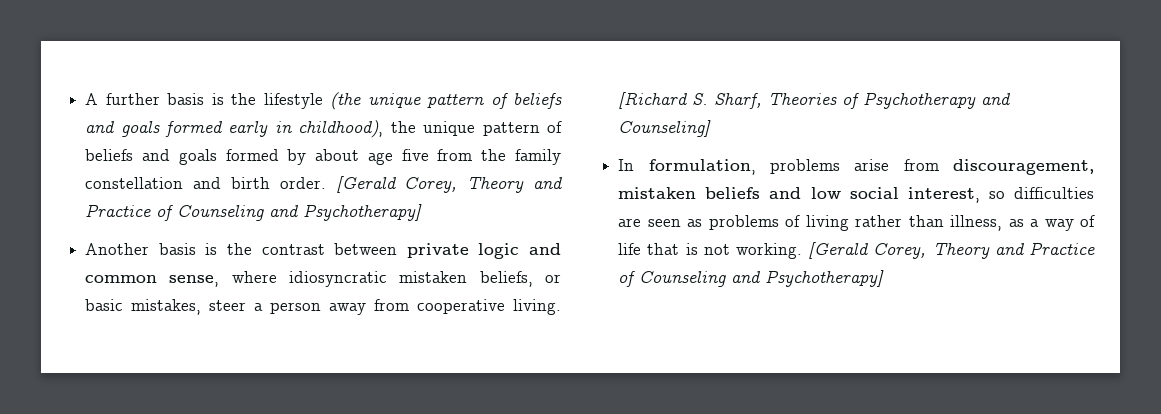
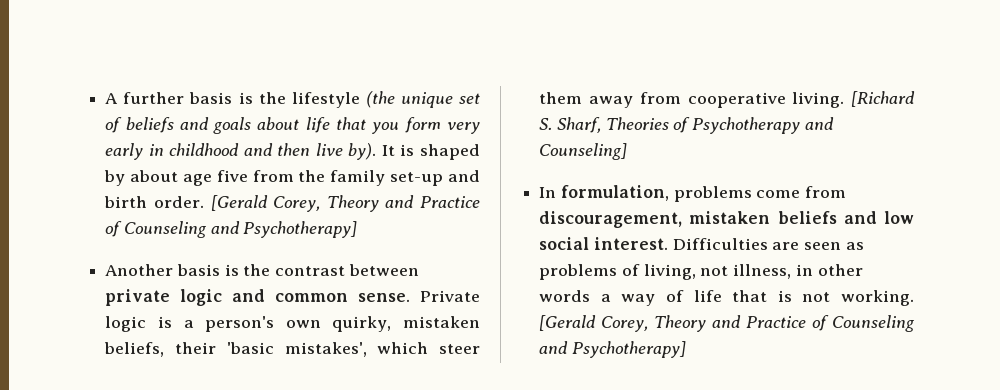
[427,93,563,109] [85,120,563,138] [85,149,279,165] pattern of beliefs and goals formed early in childhood), the unique pattern of beliefs and goals formed -> [459,93,480,104] [105,117,480,134] [105,143,480,160] set of beliefs and goals about life that you form very early in childhood and then live by). It is shaped
[85,177,184,189] constellation -> [390,172,444,186] set-up
[169,271,561,287] [85,299,322,315] sense, where idiosyncratic mistaken beliefs, or basic mistakes, steer a person -> [358,290,480,302] [105,316,480,332] [104,342,480,357] [539,92,583,104] sense. Private logic is a person's own quirky, mistaken beliefs, their 'basic mistakes', which steer them
[854,159,890,171] arise -> [756,190,801,198] come
[907,187,1094,203] interest, so difficulties -> [593,237,768,250] interest. Difficulties
[805,215,1024,231] living rather than illness, as -> [643,264,863,280] [539,290,591,302] living, not illness, in other words

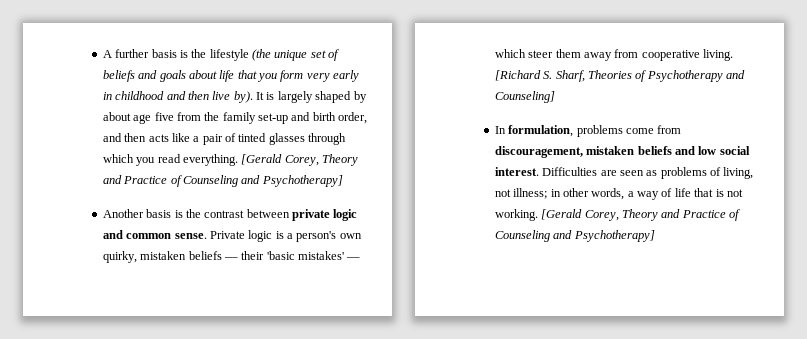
(415, 150) none -> [277,91,313,103] largely
[153,196,204,208] order. -> [338,112,368,124] [102,133,347,145] [102,154,238,166] order, and then acts like a pair of tinted glasses through which you read everything.
[104,342,367,357] beliefs, their 'basic mistakes', -> [188,251,361,260] beliefs — their 'basic mistakes' —
[733,264,792,279] illness, -> [513,188,548,199] illness;
[539,290,591,302] words -> [591,188,625,200] words,

